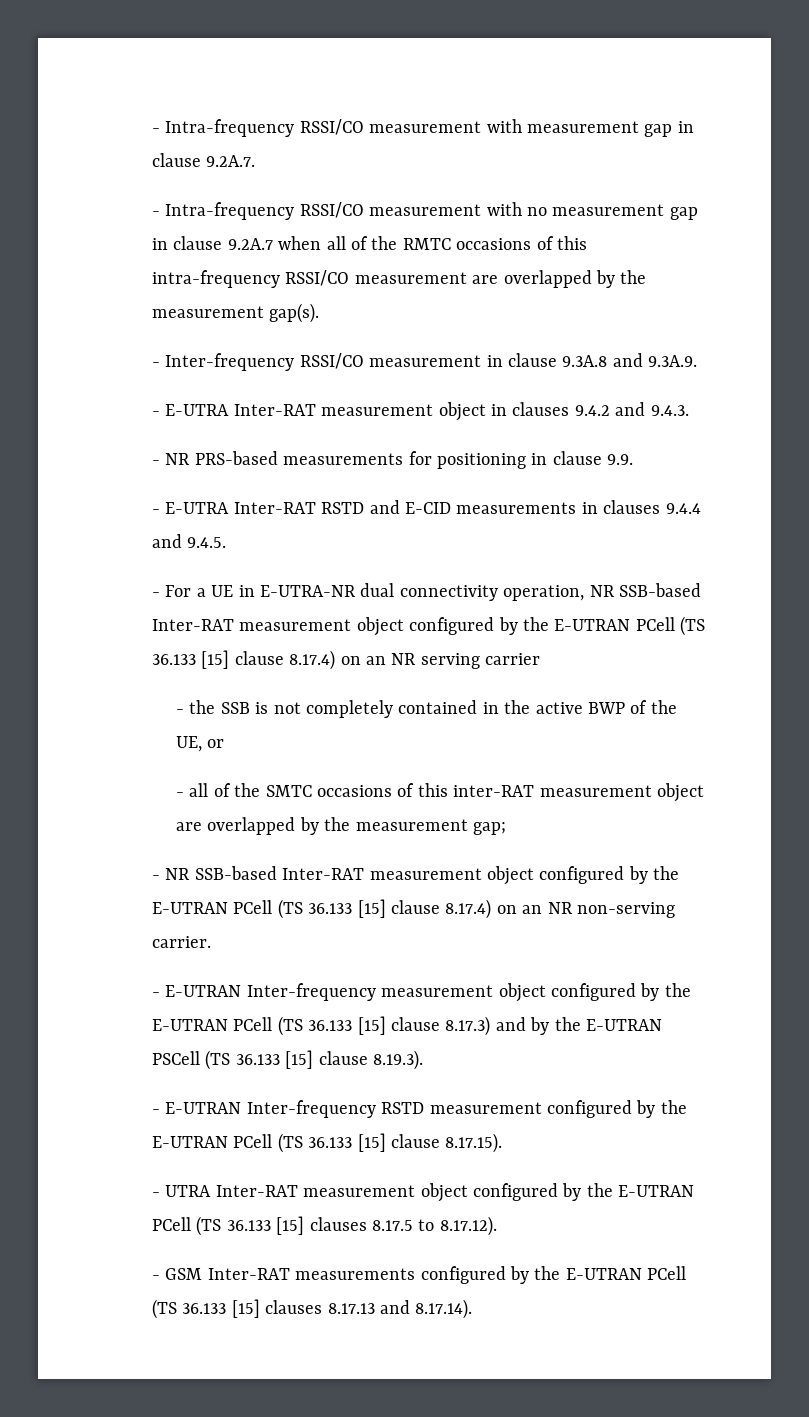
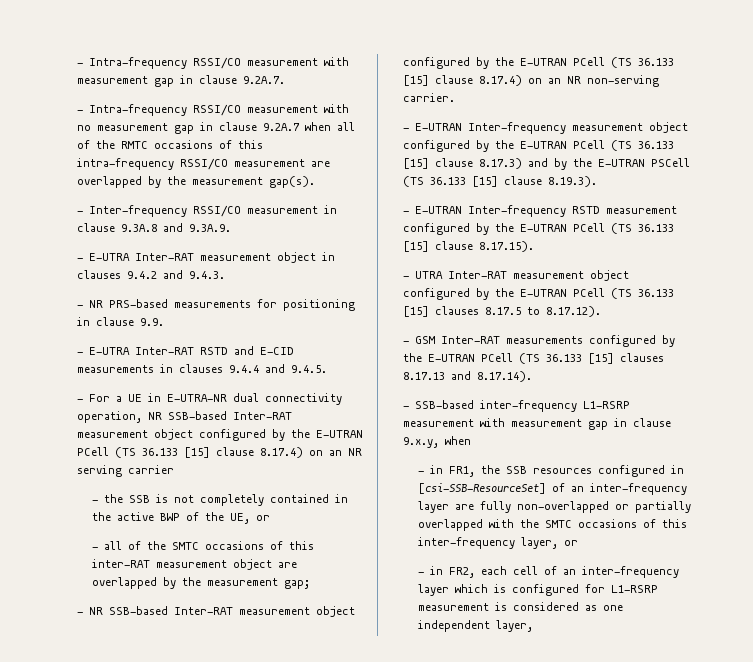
(473, 1309) none -> [402,400,630,412] [402,418,671,430] [402,436,471,448] [417,465,684,477] [417,483,687,495] [417,501,691,513] [417,519,687,531] [417,537,578,549] [417,566,679,578] [417,584,658,596] [417,602,623,611] [417,620,533,632] // - SSB-based inter-frequency L1-RSRP measurement with measurement gap in clause 9.x.y, when // - in FR1, the SSB resources configured in [csi-SSB-ResourceSet] of an inter-frequency layer are fully non-overlapped or partially overlapped with the SMTC occasions of this inter-frequency layer, or // - in FR2, each cell of an inter-frequency layer which is configured for L1-RSRP measurement is considered as one independent layer,

